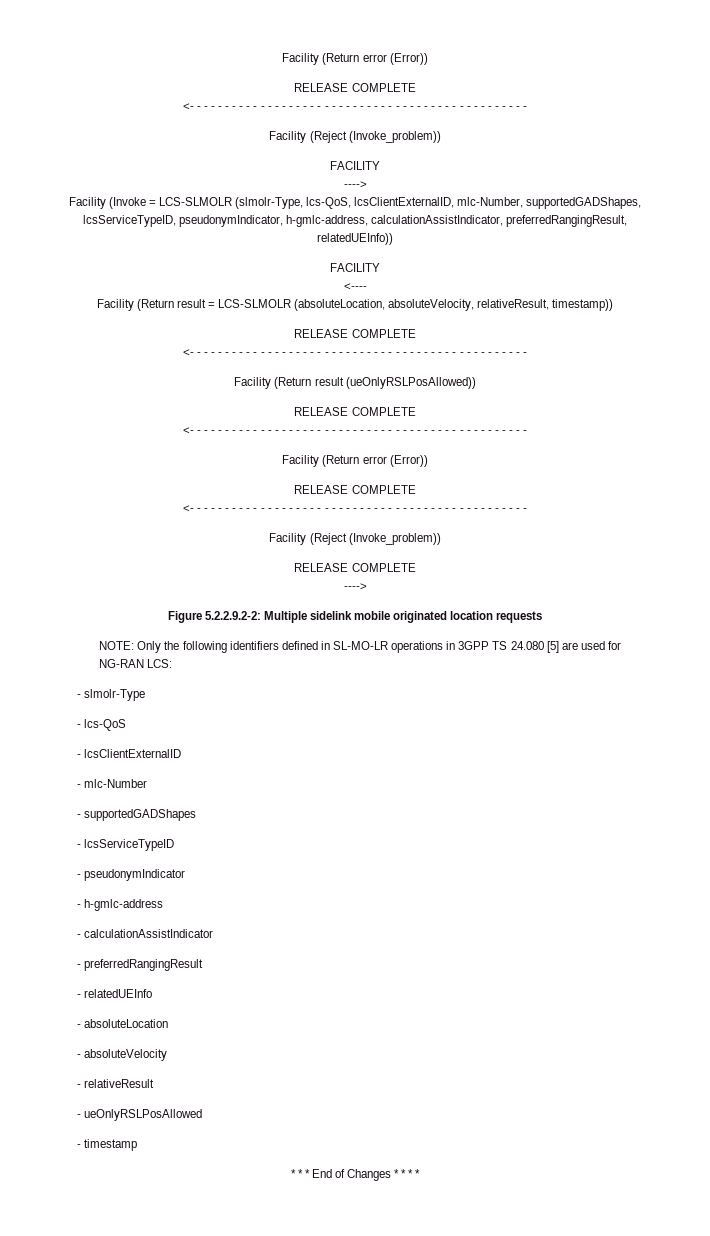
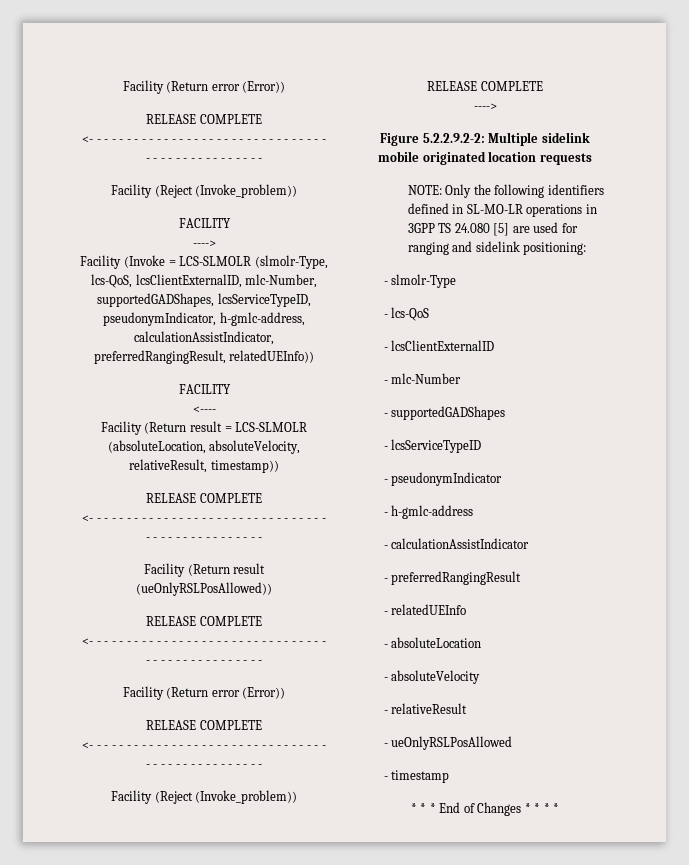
[99,659,173,668] NG-RAN LCS: -> [407,241,587,255] ranging and sidelink positioning:

